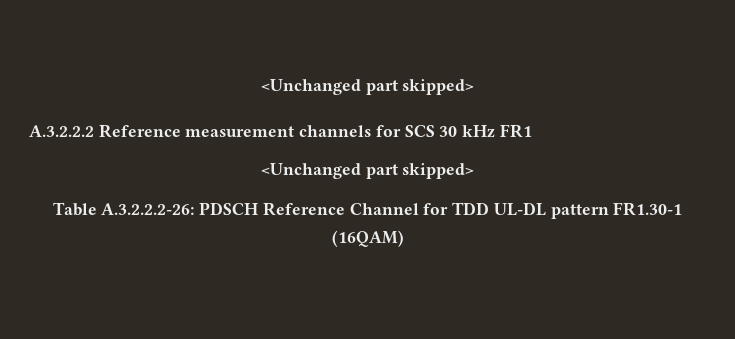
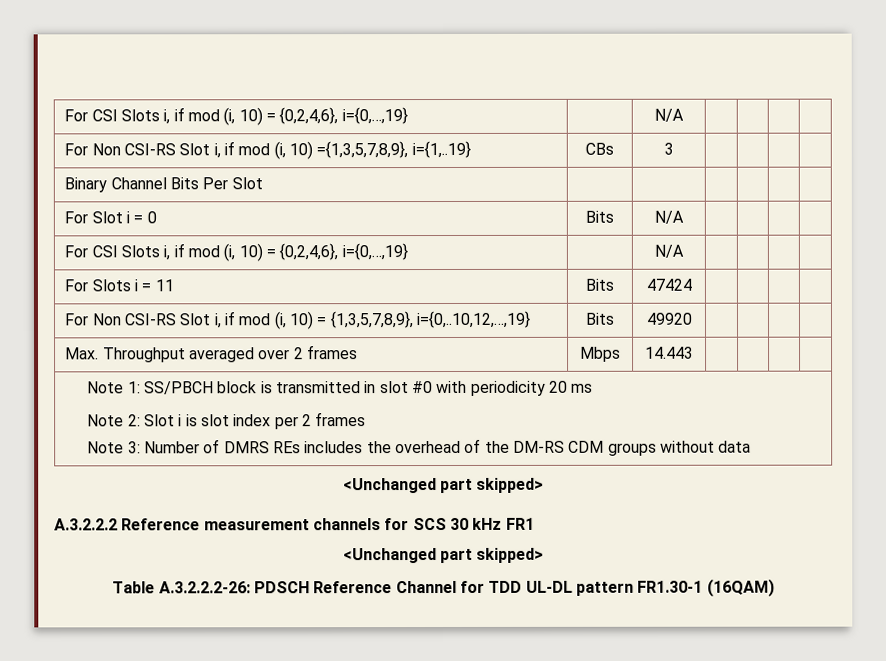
(260, 87) none -> [64,107,408,126] [654,108,684,122] [64,140,471,160] [585,142,614,155] [663,142,674,155] [64,177,263,193] [64,211,157,224] [585,210,614,223] [654,210,684,224] [64,243,408,262] [654,244,684,258] [64,279,174,292] [585,278,614,291] [645,278,692,291] [64,310,530,330] [585,312,614,325] [645,312,692,325] [65,345,358,363] [580,346,621,362] [645,346,694,359] [87,380,594,396] [87,412,367,430] [87,438,752,456] For CSI Slots i, if mod (i, 10) = {0,2,4,6}, i={0,…,19} | | N/A | | | | // For Non CSI-RS Slot i, if mod (i, 10) ={1,3,5,7,8,9}, i={1,..19} | CBs | 3 | | | | // Binary Channel Bits Per Slot | | | | | | // For Slot i = 0 | Bits | N/A | | | | // For CSI Slots i, if mod (i, 10) = {0,2,4,6}, i={0,…,19} | | N/A | | | | // For Slots i = 11 | Bits | 47424 | | | | // For Non CSI-RS Slot i, if mod (i, 10) = {1,3,5,7,8,9}, i={0,..10,12,…,19} | Bits | 49920 | | | | // Max. Throughput averaged over 2 frames | Mbps | 14.443 | | | | // Note 1: SS/PBCH block is transmitted in slot #0 with periodicity 20 ms // Note 2: Slot i is slot index per 2 frames // Note 3: Number of DMRS REs includes the overhead of the DM-RS CDM groups without data //

